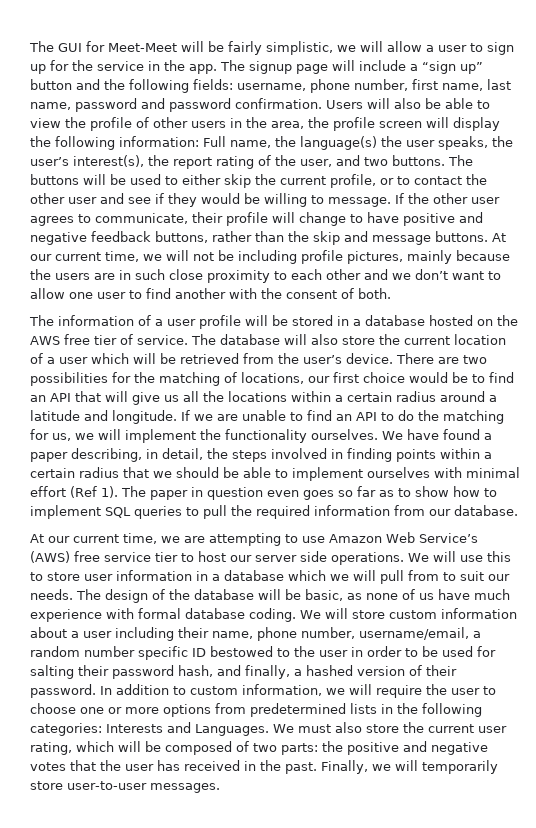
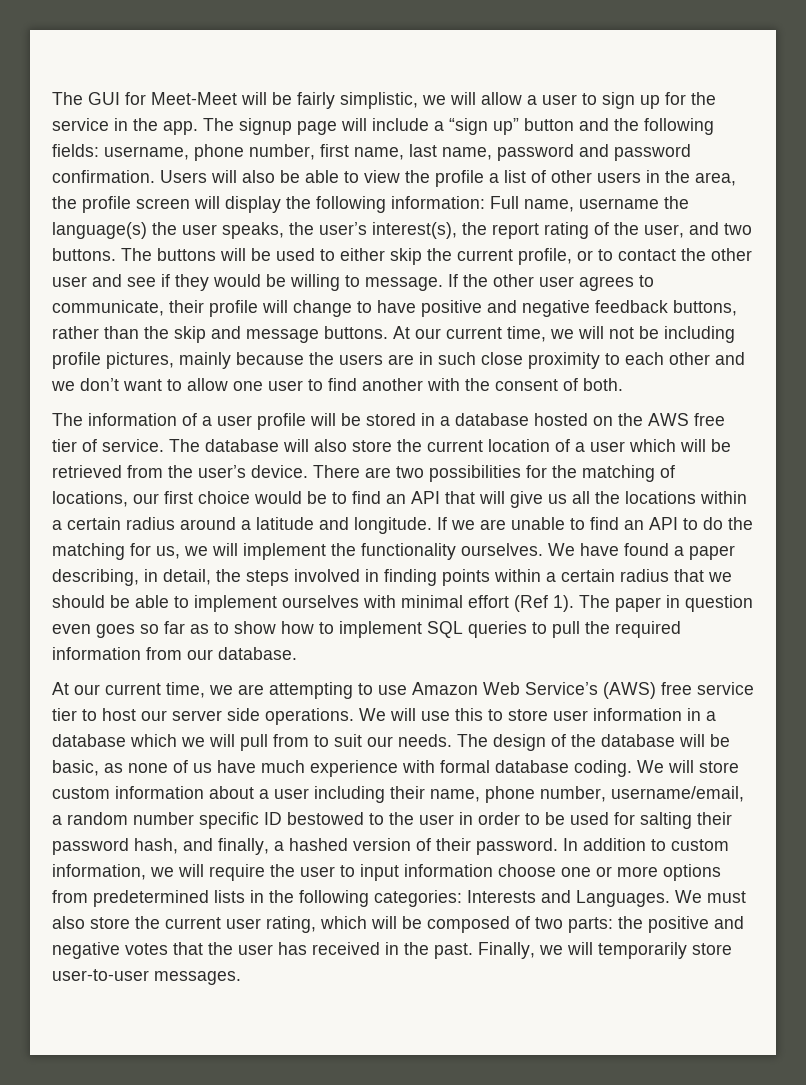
(132, 124) none -> [489,170,526,183] a list
(271, 144) none -> [579,198,659,209] username
(496, 690) none -> [360,864,493,881] input information

